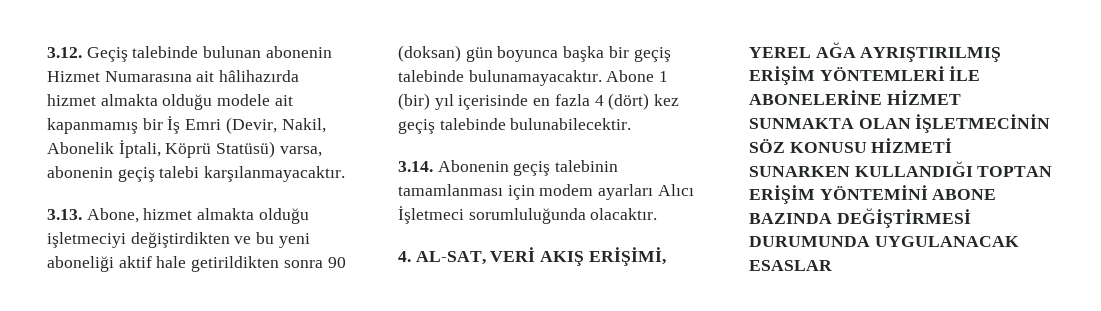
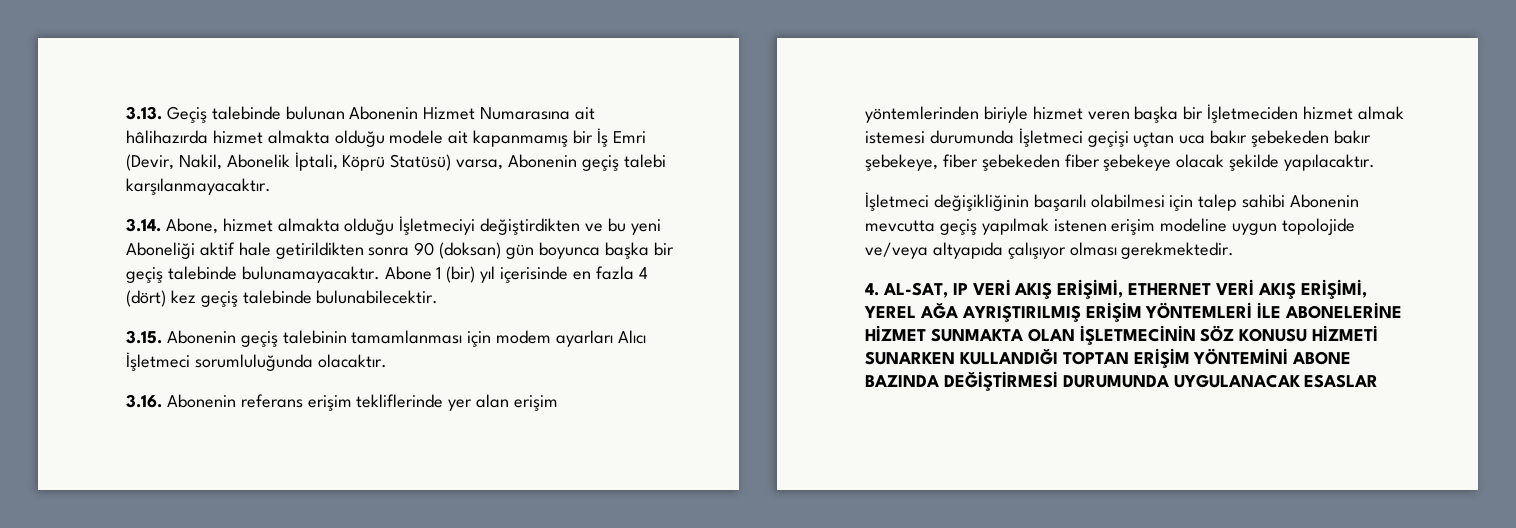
[47,47,82,58] 3.12. -> [126,106,162,120] 3.13.
[265,46,332,58] abonenin -> [349,106,419,120] Abonenin
[47,166,113,178] abonenin -> [508,154,578,168] Abonenin
[47,209,82,220] 3.13. -> [126,218,161,232] 3.14.
[47,232,126,248] işletmeciyi -> [399,216,476,235] İşletmeciyi
[47,256,114,272] aboneliği -> [126,242,195,259] Aboneliği
[398,161,433,172] 3.14. -> [126,330,162,344] 3.15.
[398,251,486,265] 4. AL-SAT, -> [126,394,559,411] [865,104,1404,123] [865,128,1371,147] [865,154,1376,171] [865,192,1360,211] [865,218,1356,235] [865,242,1235,259] [865,279,1212,299] 3.16. Abonenin referans erişim tekliflerinde yer alan erişim yöntemlerinden biriyle hizmet veren başka bir İşletmeciden hizmet almak istemesi durumunda İşletmeci geçişi uçtan uca bakır şebekeden bakır şebekeye, fiber şebekeden fiber şebekeye olacak şekilde yapılacaktır. // İşletmeci değişikliğinin başarılı olabilmesi için talep sahibi Abonenin mevcutta geçiş yapılmak istenen erişim modeline uygun topolojide ve/veya altyapıda çalışıyor olması gerekmektedir. // 4. AL-SAT, IP VERİ AKIŞ ERİŞİMİ, ETHERNET

